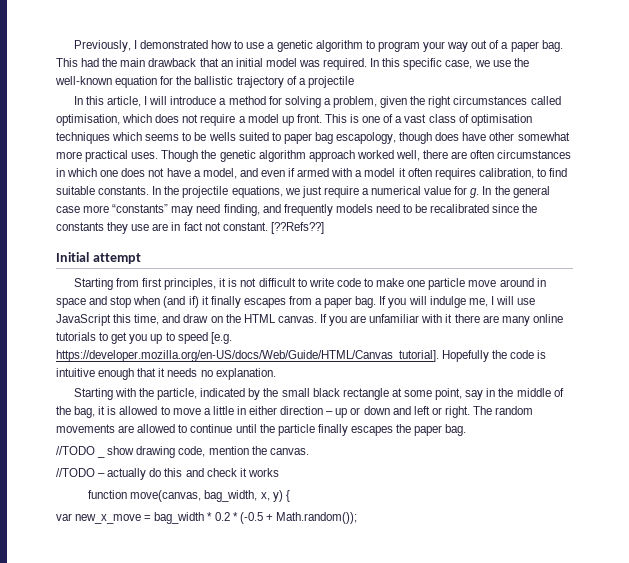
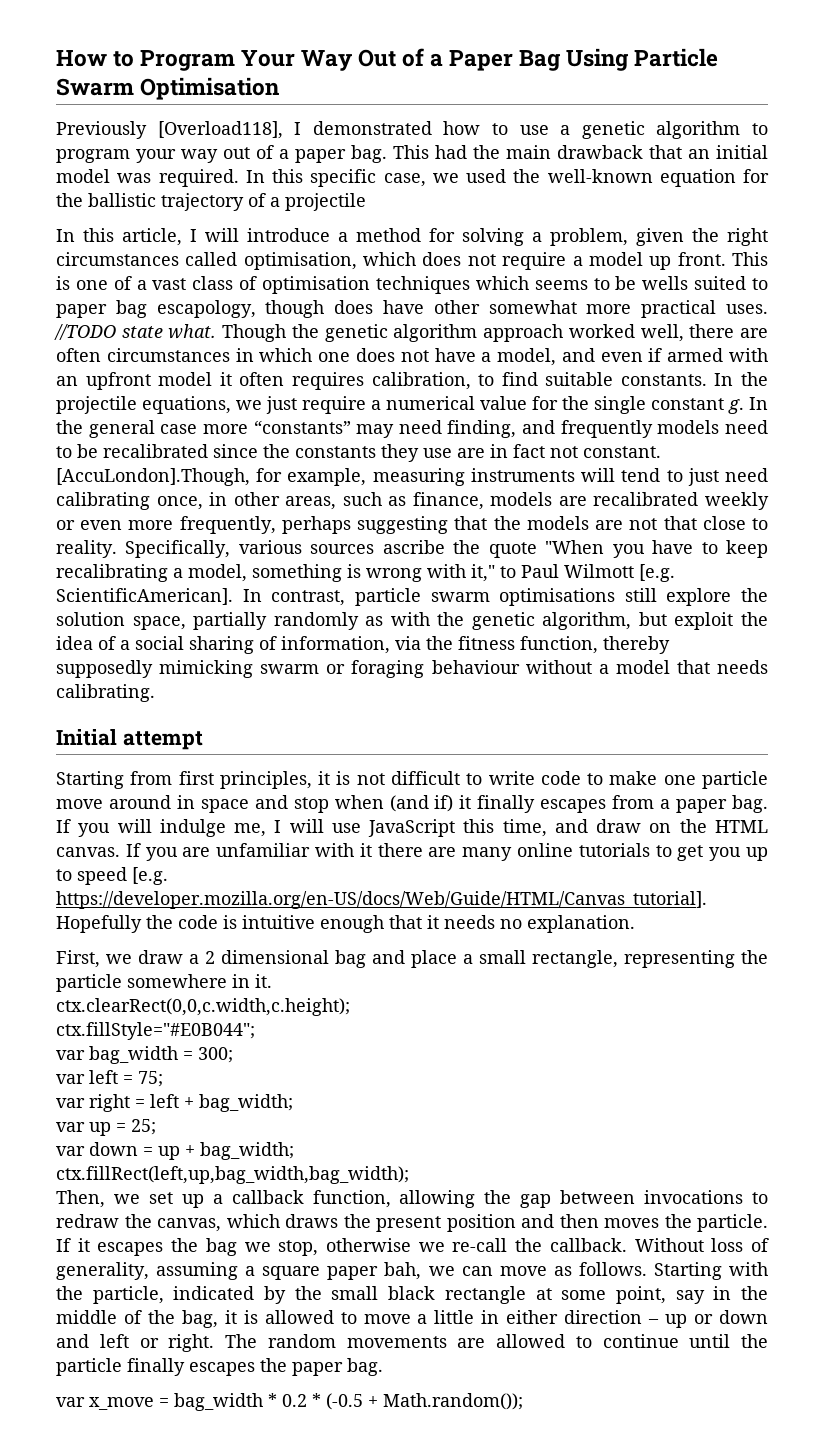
[73,40,131,52] Previously, -> [56,48,718,71] [56,77,280,100] [56,121,283,139] How to Program Your Way Out of a Paper Bag Using Particle Swarm Optimisation // Previously [Overload118],
[492,60,511,67] use -> [466,169,506,183] used
(159, 155) none -> [54,324,217,340] //TODO state what.
[355,170,363,177] a -> [56,372,151,390] an upfront
(468, 190) none -> [562,396,724,414] the single constant
[270,222,324,234] [??Refs??] -> [56,468,768,486] [56,492,769,510] [56,516,769,534] [56,540,769,558] [56,564,675,582] [56,588,768,606] [56,612,768,630] [56,636,670,654] [56,660,769,678] [56,684,155,702] [AccuLondon].Though, for example, measuring instruments will tend to just need calibrating once, in other areas, such as finance, models are recalibrated weekly or even more frequently, perhaps suggesting that the models are not that close to reality. Specifically, various sources ascribe the quote "When you have to keep recalibrating a model, something is wrong with it," to Paul Wilmott [e.g. ScientificAmerican]. In contrast, particle swarm optimisations still explore the solution space, partially randomly as with the genetic algorithm, but exploit the idea of a social sharing of information, via the fitness function, thereby supposedly mimicking swarm or foraging behaviour without a model that needs calibrating.
(276, 374) none -> [56,950,768,968] [56,974,272,992] [56,998,350,1016] [56,1022,255,1040] [56,1046,233,1064] [56,1070,163,1087] [56,1094,293,1112] [56,1119,156,1136] [56,1142,294,1160] [56,1166,409,1184] [56,1190,768,1208] [56,1214,768,1232] [56,1238,769,1256] [56,1262,647,1280] First, we draw a 2 dimensional bag and place a small rectangle, representing the particle somewhere in it. // ctx.clearRect(0,0,c.width,c.height); // ctx.fillStyle="#E0B044"; // var bag_width = 300; // var left = 75; // var right = left + bag_width; // var up = 25; // var down = up + bag_width; // ctx.fillRect(left,up,bag_width,bag_width); // Then, we set up a callback function, allowing the gap between invocations to redraw the canvas, which draws the present position and then moves the particle. If it escapes the bag we stop, otherwise we re-call the callback. Without loss of generality, assuming a square paper bah, we can move as follows.
[56,446,95,455] [97,455,106,458] [107,446,309,458] [56,468,279,480] [88,490,290,502] [56,513,142,524] // //TODO _ show drawing code, mention the canvas. // //TODO – actually do this and check it works // function move(canvas, bag_width, x, y) { // var new_x_move -> [56,1397,154,1410] // var x_move

